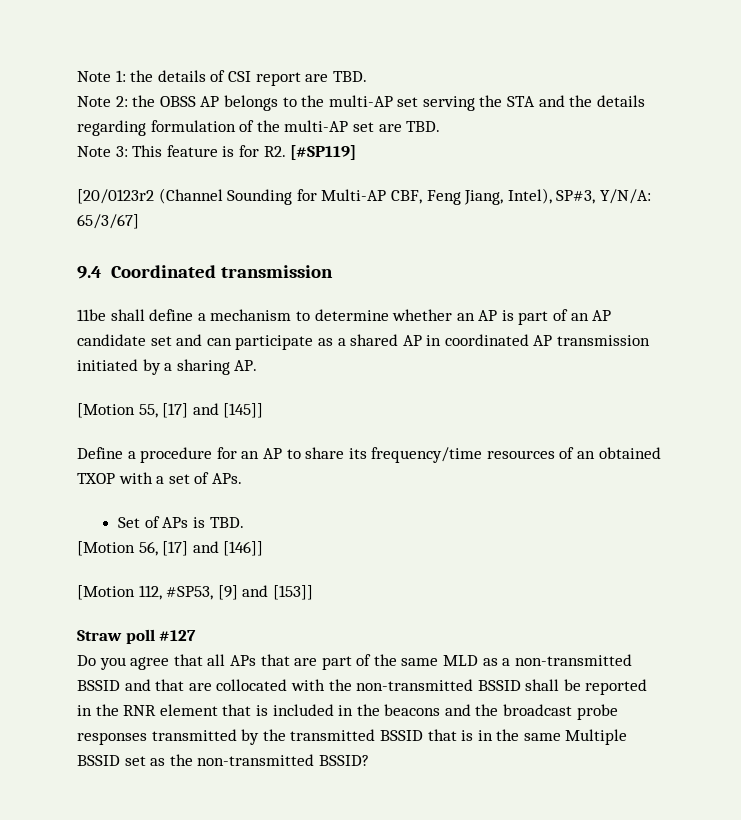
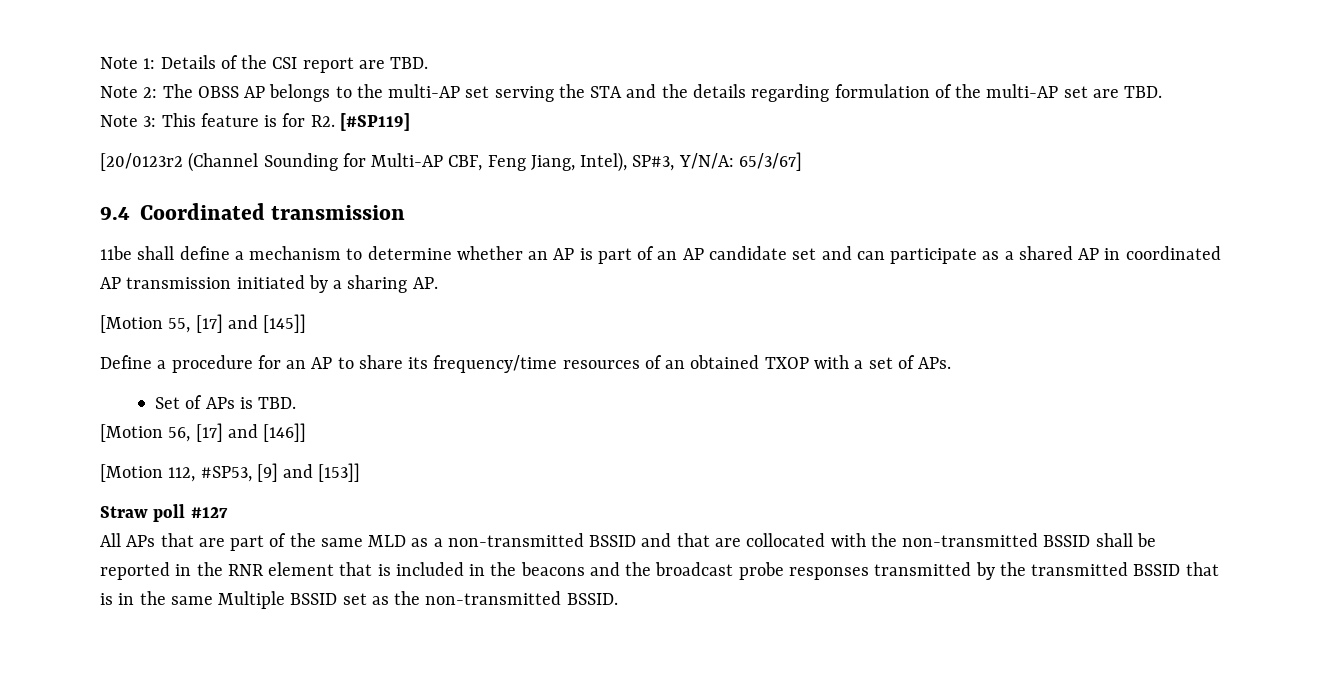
[130,70,226,82] the details of -> [160,55,268,69] Details of the
[132,95,156,107] the -> [162,84,193,98] The
[77,654,226,670] Do you agree that all -> [100,533,121,547] All
[318,755,369,766] BSSID? -> [566,593,618,605] BSSID.

